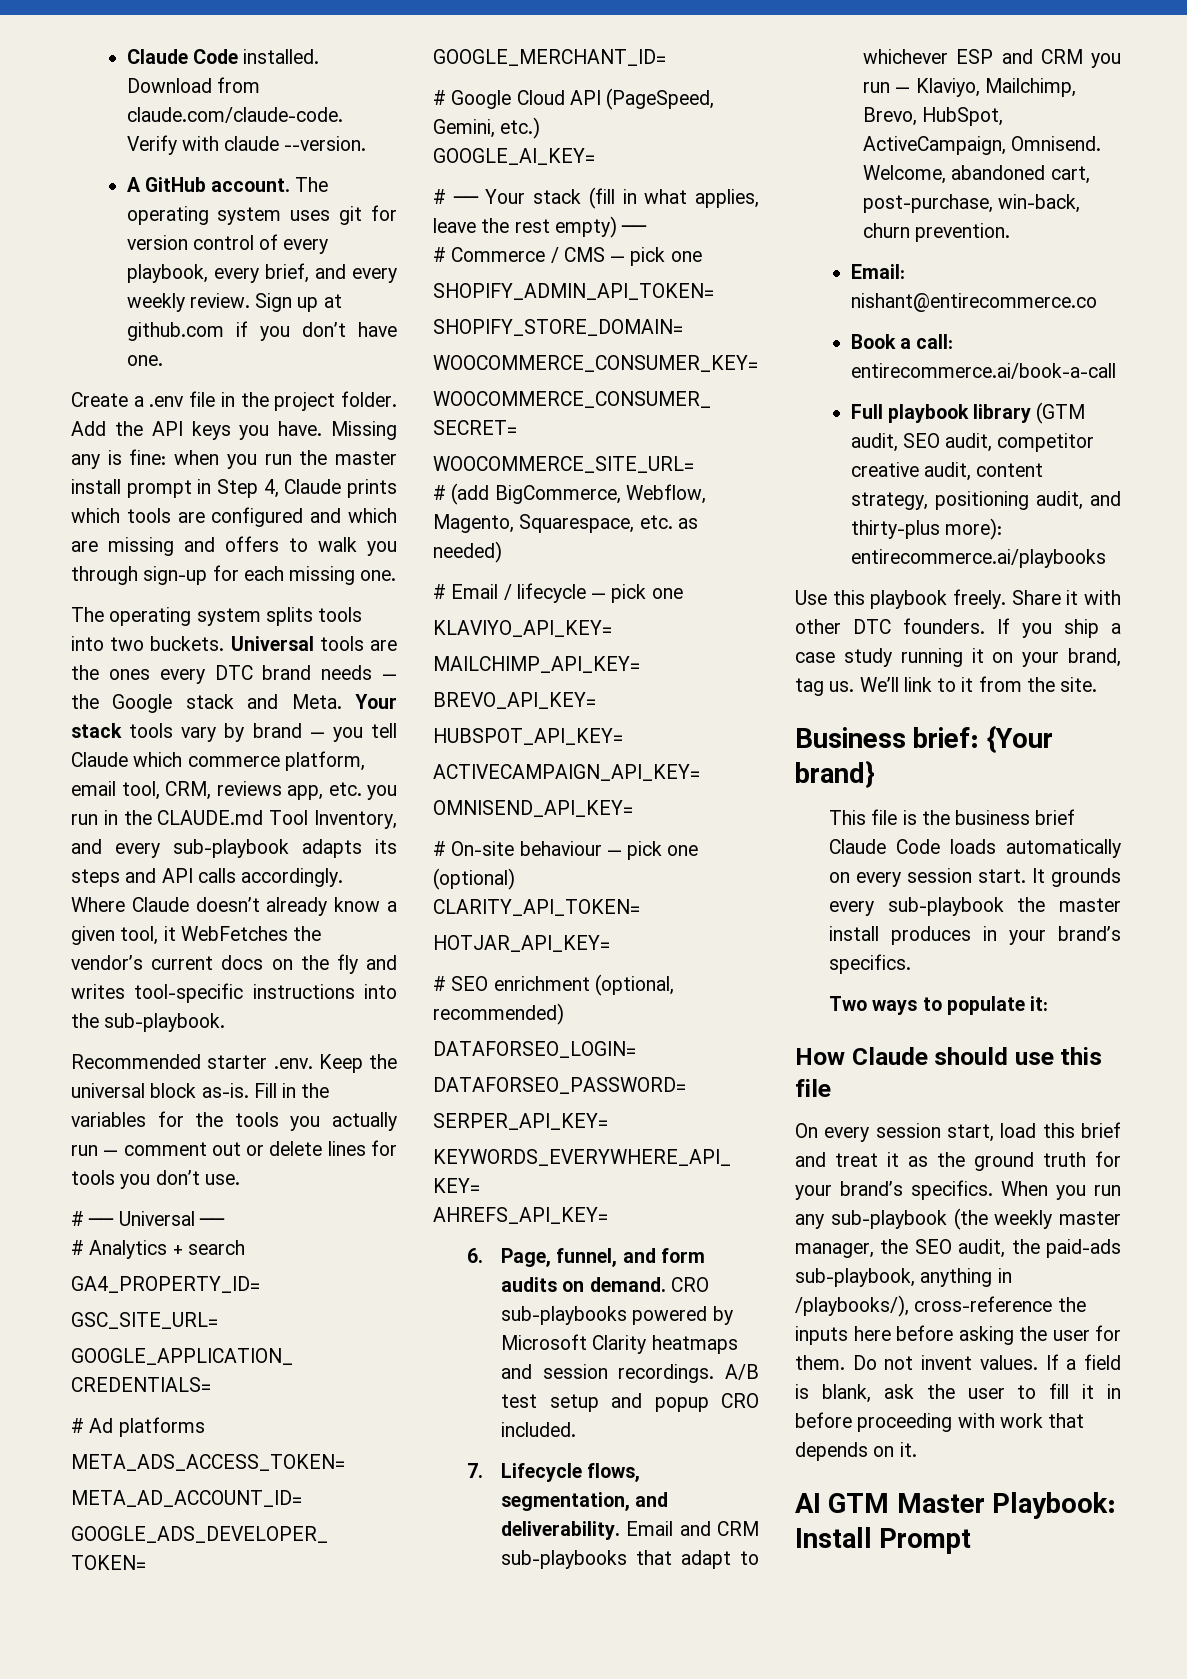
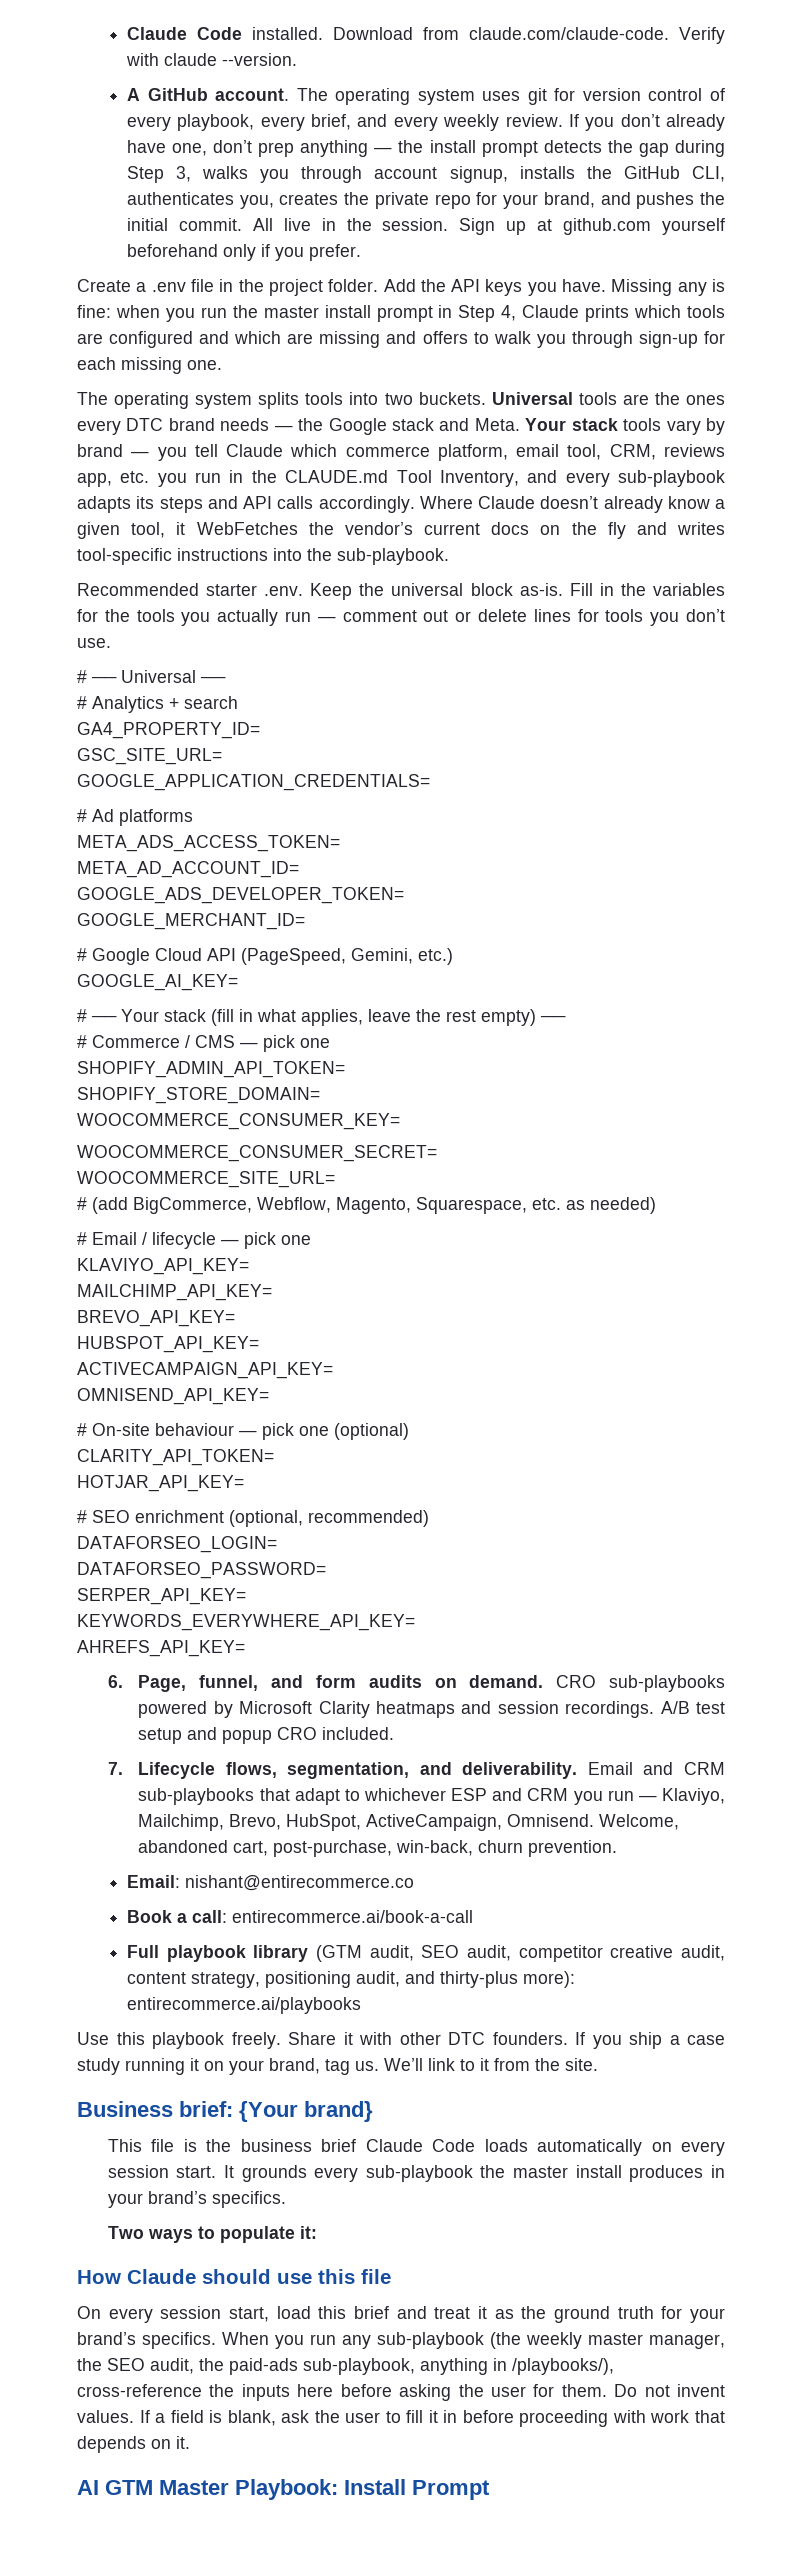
[255,293,342,312] [126,321,397,341] [126,355,163,366] Sign up at github.com if you don’t have one. -> [568,114,725,131] [126,140,726,157] [126,166,725,183] [126,192,725,209] [126,218,725,235] [126,244,361,261] If you don’t already have one, don’t prep anything — the install prompt detects the gap during Step 3, walks you through account signup, installs the GitHub CLI, authenticates you, creates the private repo for your brand, and pushes the initial commit. All live in the session. Sign up at github.com yourself beforehand only if you prefer.

